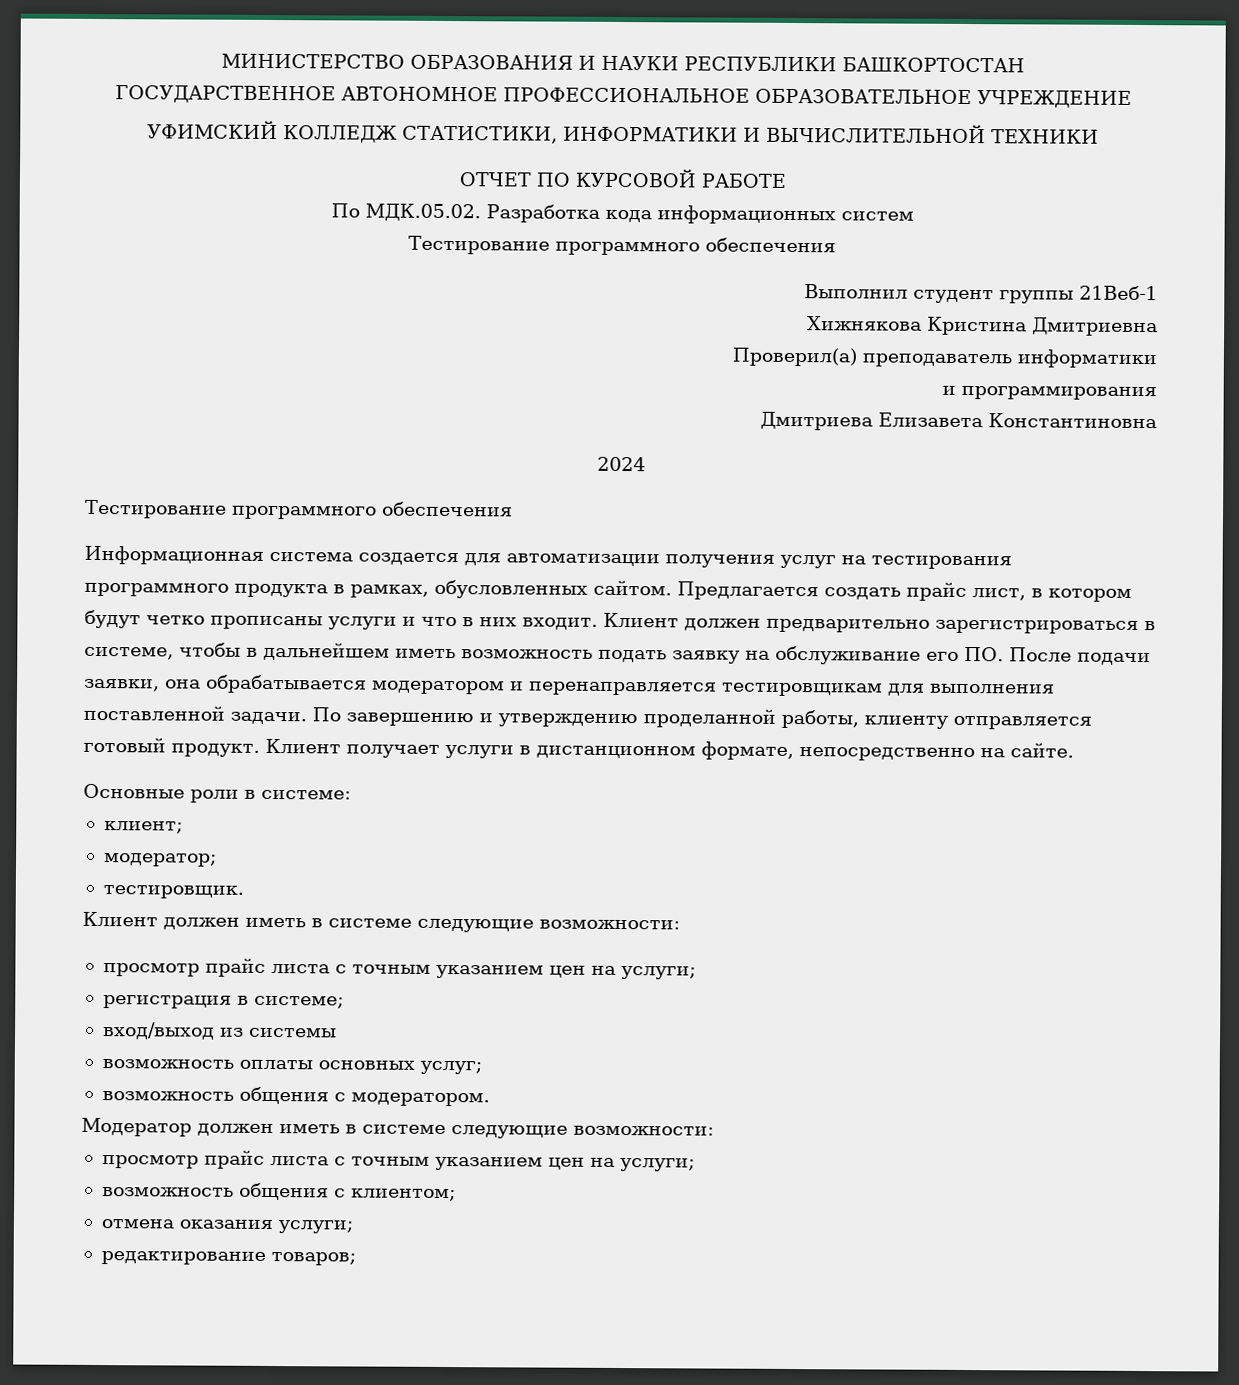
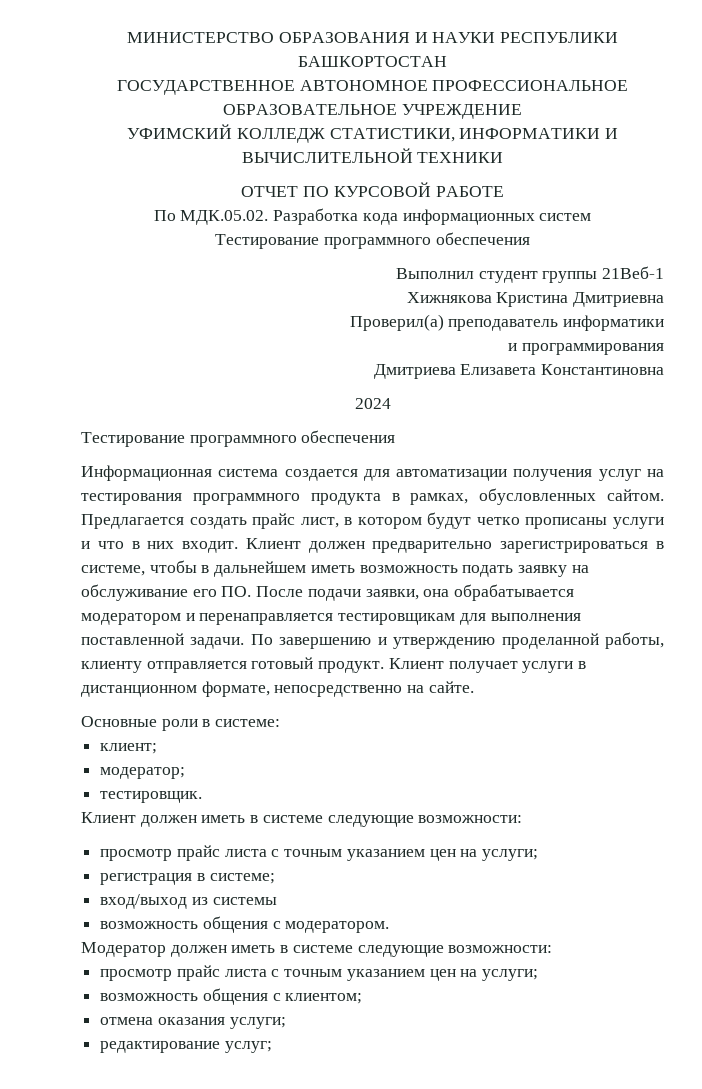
[101,1059,482,1075] // возможность оплаты основных услуг; -> (277, 901) none
[270,1252,356,1266] товаров; -> [224,1041,272,1053] услуг;

